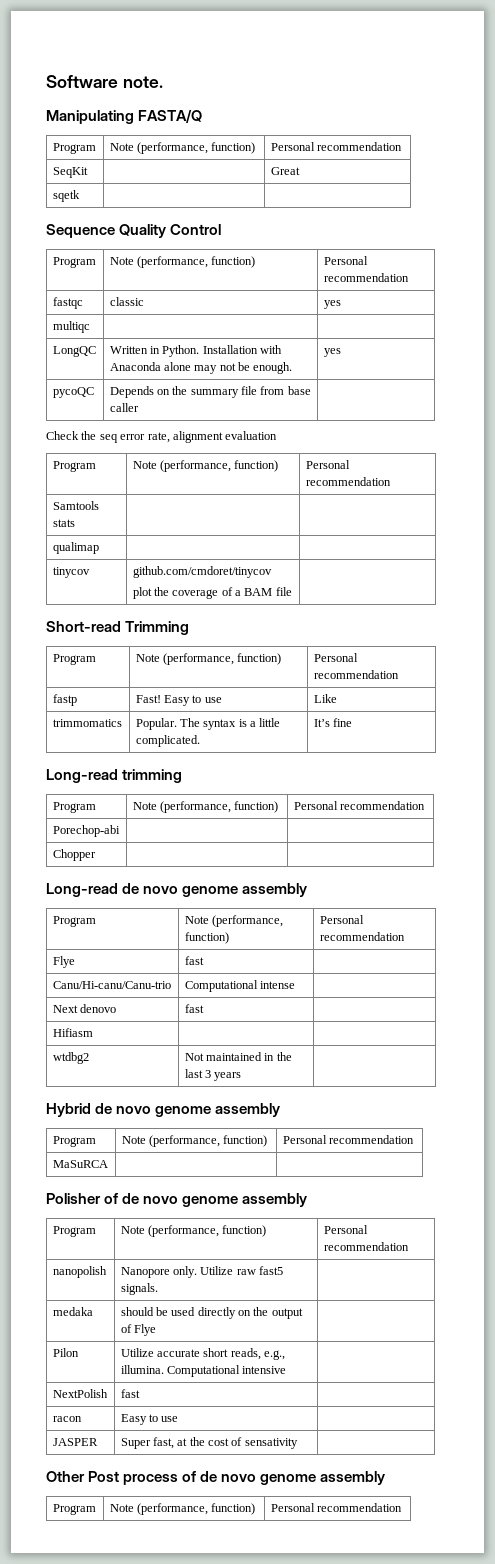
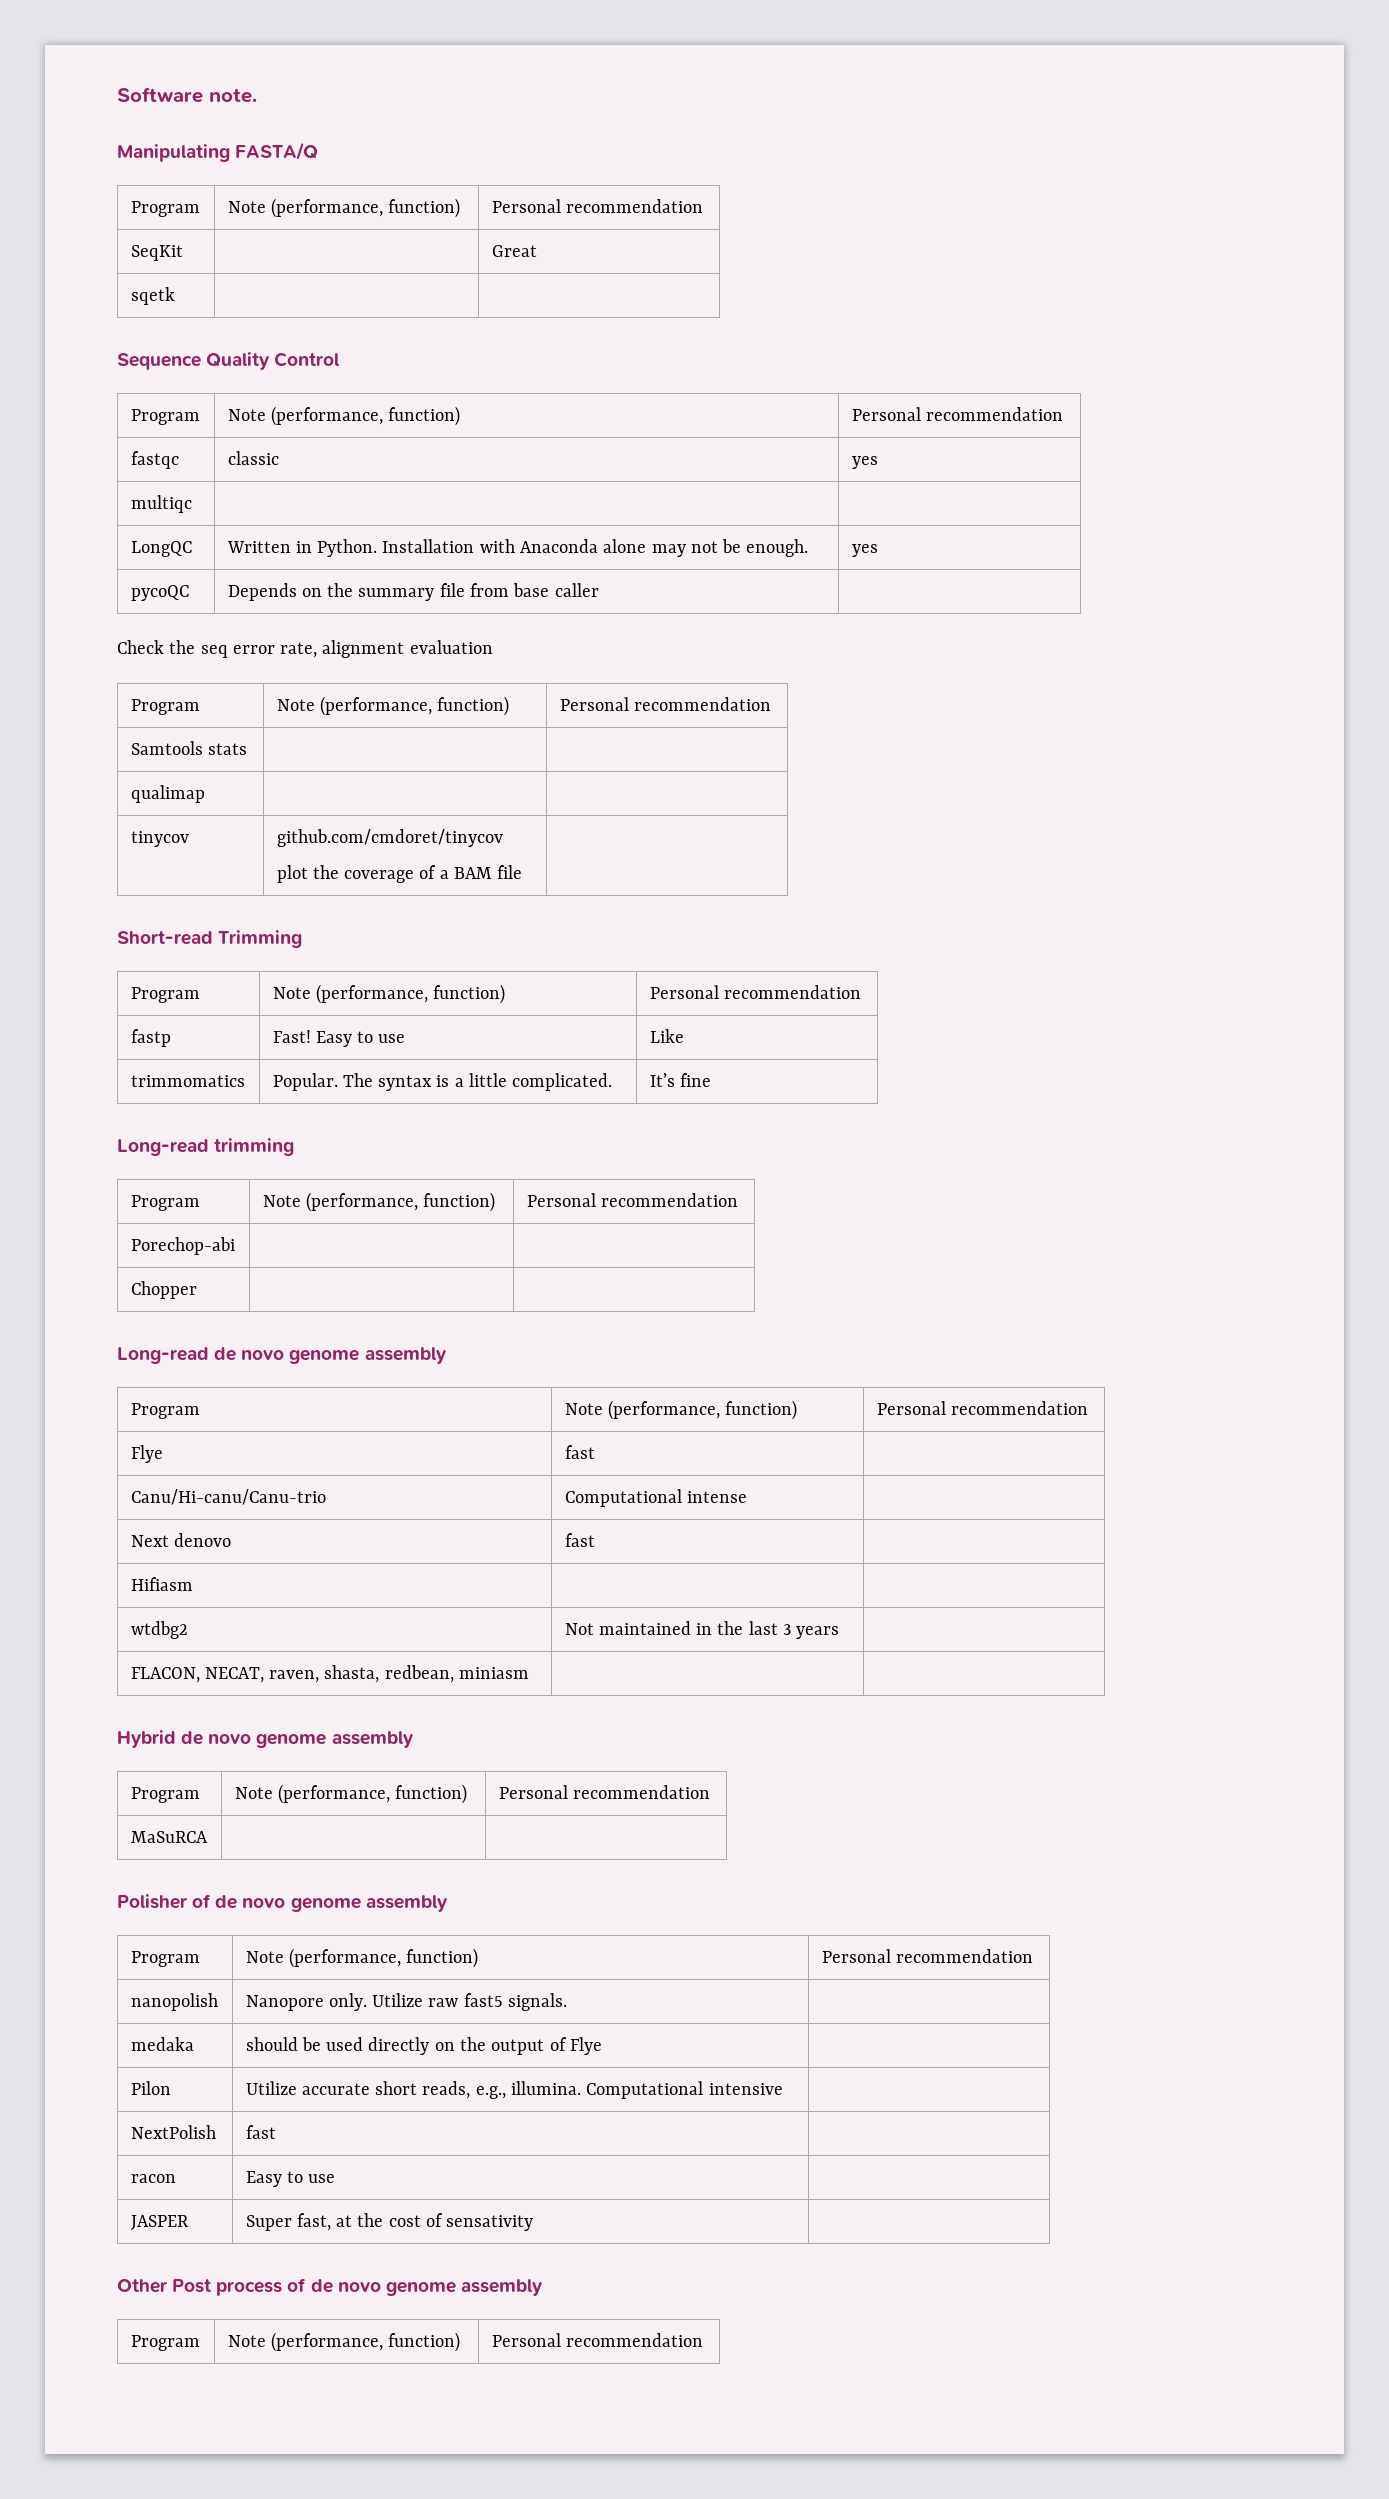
(242, 1076) none -> [130,1665,530,1683] // FLACON, NECAT, raven, shasta, redbean, miniasm | |

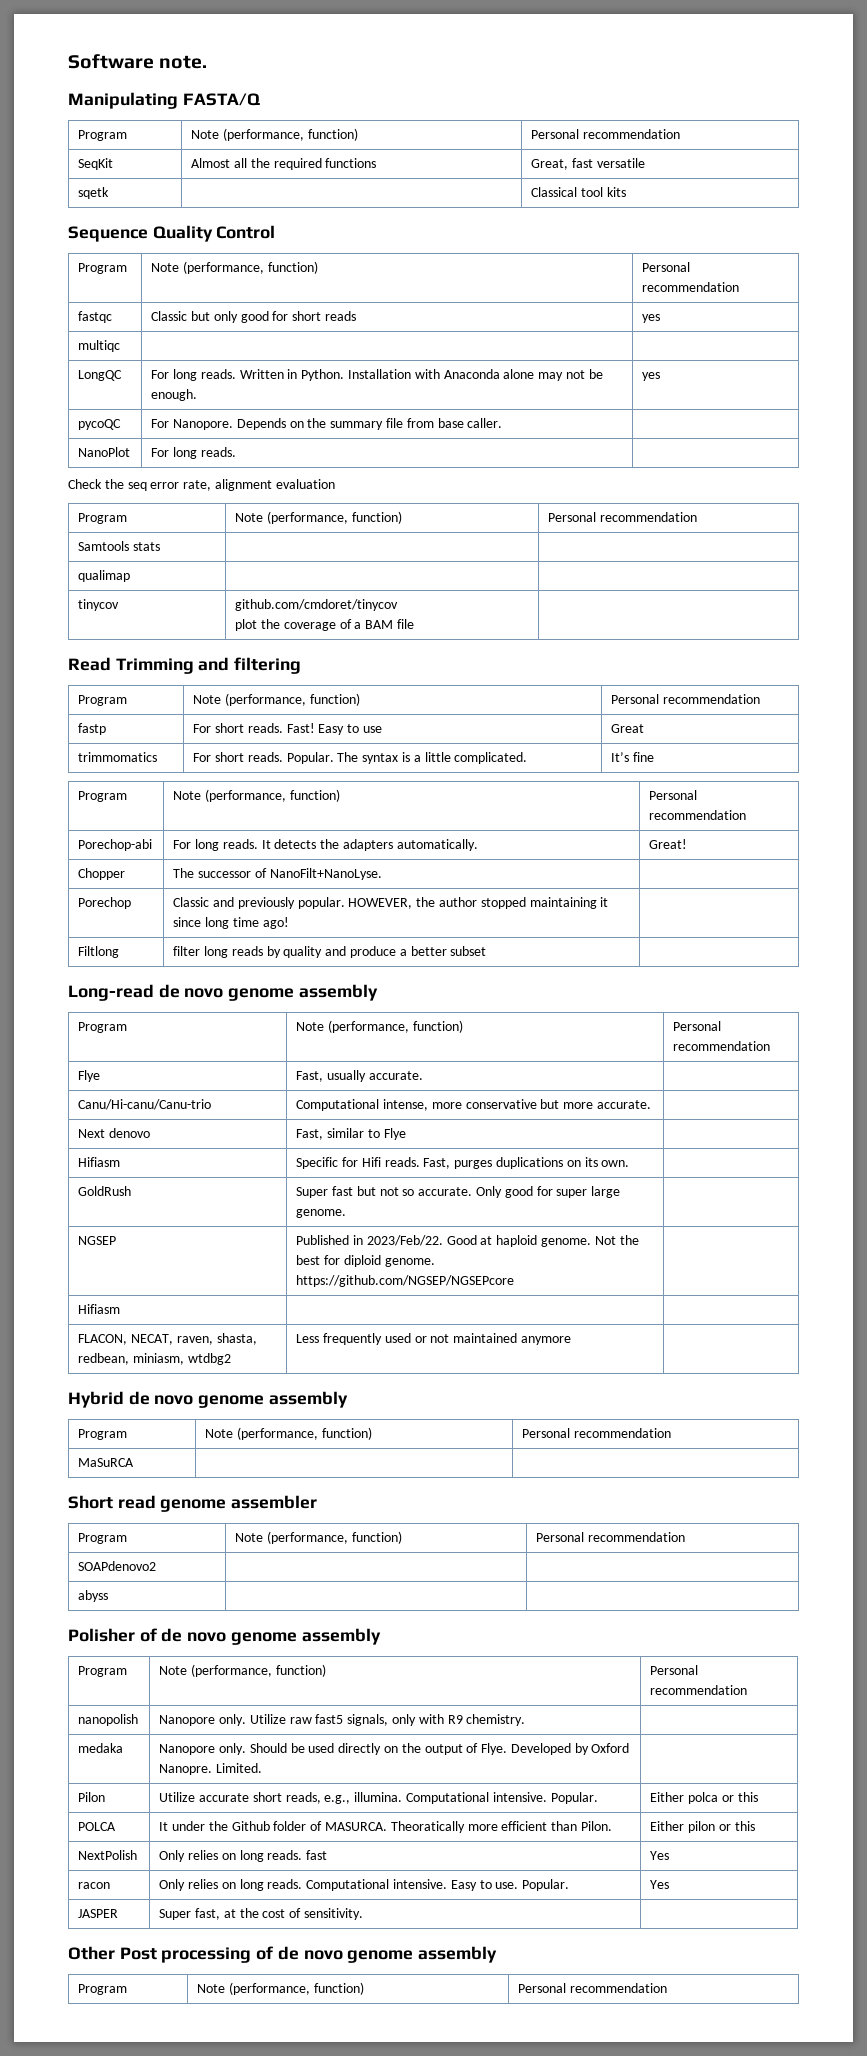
[491,245,537,257] [130,287,175,305] | Great // sqetk | | -> [191,158,377,170] [531,158,645,170] [78,187,110,199] [531,187,626,197] Almost all the required functions | Great, fast versatile // sqetk | | Classical tool kits
[227,451,279,465] classic -> [151,311,356,323] Classic but only good for short reads
(192, 549) none -> [151,369,236,381] For long reads.
(189, 593) none -> [151,419,234,430] For Nanopore.
[554,583,599,597] caller -> [467,418,503,428] [78,447,131,457] [151,447,236,459] caller. | // NanoPlot | For long reads.
[117,931,213,945] Short-read -> [68,657,111,671] Read
(303, 939) none -> [198,657,302,674] and filtering
(171, 1038) none -> [193,723,283,733] For short reads.
[649,1029,684,1043] Like -> [611,724,645,733] Great
(245, 1081) none -> [193,752,283,762] For short reads.
[117,1138,295,1156] // Long-read trimming -> (655, 757) none
[130,1281,197,1299] | // Chopper | -> [173,839,478,851] [649,839,688,849] [78,868,126,880] [173,868,382,880] [78,897,132,909] [173,897,609,909] [173,917,289,929] [78,946,120,958] [173,946,487,958] For long reads. It detects the adapters automatically. | Great! // Chopper | The successor of NanoFilt+NanoLyse. | // Porechop | Classic and previously popular. HOWEVER, the author stopped maintaining it since long time ago! | // Filtlong | filter long reads by quality and produce a better subset
[564,1445,595,1459] fast -> [296,1070,423,1082] Fast, usually accurate.
[686,1491,747,1503] [130,1533,231,1547] [564,1533,595,1547] [130,1577,193,1591] [130,1621,188,1639] [564,1621,840,1639] intense | // Next denovo | fast | // Hifiasm | | // wtdbg2 | Not maintained in the last 3 years -> [383,1099,651,1111] [78,1128,151,1138] [296,1128,406,1140] [78,1157,121,1167] [296,1157,630,1169] [78,1186,132,1196] [296,1186,621,1198] [296,1209,347,1218] [78,1236,117,1245] [296,1235,639,1247] [296,1255,435,1267] [296,1275,515,1287] [78,1304,121,1314] intense, more conservative but more accurate. | // Next denovo | Fast, similar to Flye | // Hifiasm | Specific for Hifi reads. Fast, purges duplications on its own. | // GoldRush | Super fast but not so accurate. Only good for super large genome. | // NGSEP | Published in 2023/Feb/22. Good at haploid genome. Not the best for diploid genome. https://github.com/NGSEP/NGSEPcore | // Hifiasm |
[459,1667,530,1679] miniasm | -> [133,1353,231,1365] [296,1333,571,1345] miniasm, wtdbg2 | Less frequently used or not maintained anymore
(208, 1837) none -> [68,1495,318,1512] [78,1533,128,1544] [235,1531,402,1544] [536,1532,686,1542] [78,1561,157,1571] [78,1590,109,1602] // Short read genome assembler // Program | Note (performance, function) | Personal recommendation // SOAPdenovo2 | | // abyss | |
[508,1993,568,2011] [130,2037,194,2051] [245,2037,298,2051] signals. | // medaka | should -> [347,1714,526,1726] [78,1743,124,1753] [159,1743,287,1755] signals, only with R9 chemistry. | // medaka | Nanopore only. Should
[569,2037,602,2055] Flye -> [481,1743,630,1755] [159,1763,263,1775] Flye. Developed by Oxford Nanopre. Limited.
[708,2083,783,2095] [130,2125,216,2139] [245,2125,276,2139] intensive | // NextPolish | fast | -> [492,1792,598,1804] [650,1792,758,1804] [78,1822,117,1831] [159,1821,612,1833] [650,1821,755,1833] [78,1850,138,1860] [159,1850,328,1862] [650,1851,670,1860] intensive. Popular. | Either polca or this // POLCA | It under the Github folder of MASURCA. Theoratically more efficient than Pilon. | Either pilon or this // NextPolish | Only relies on long reads. fast | Yes
[245,2171,336,2187] Easy to use | -> [159,1879,570,1891] [650,1880,670,1889] Only relies on long reads. Computational intensive. Easy to use. Popular. | Yes
[446,2215,534,2231] sensativity -> [303,1908,363,1920] sensitivity.
[216,2281,283,2296] process -> [161,1947,252,1963] processing

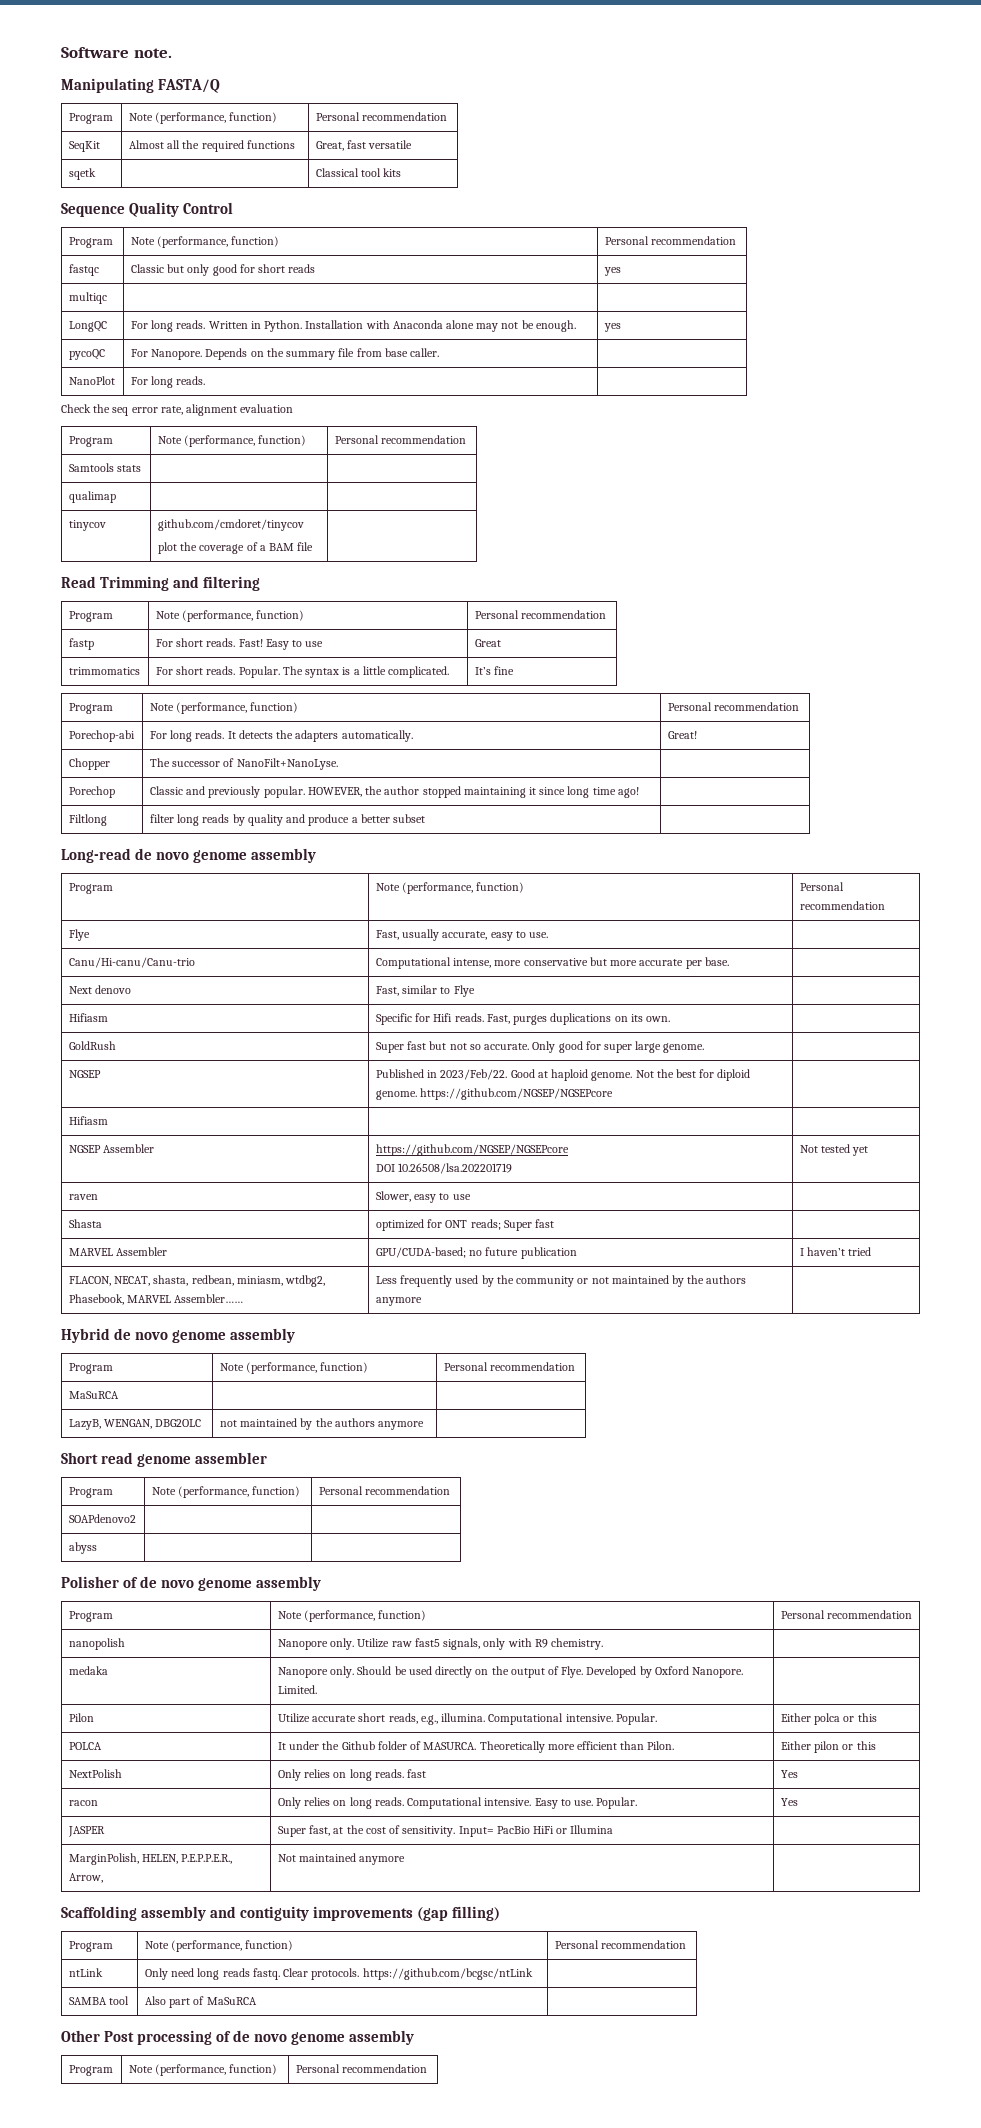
[368,1071,423,1080] accurate. -> [442,931,549,941] accurate, easy to use.
[596,1100,651,1109] accurate. -> [639,957,729,969] accurate per base.
(121, 1309) none -> [68,1144,155,1153] [375,1144,569,1156] [375,1163,513,1174] [799,1144,869,1156] [68,1194,98,1200] [375,1191,471,1203] [68,1219,102,1228] [375,1219,555,1231] [68,1247,168,1256] [375,1247,577,1259] [799,1247,872,1256] // NGSEP Assembler | https://github.com/NGSEP/NGSEPcore // DOI 10.26508/lsa.202201719 | Not tested yet // raven | Slower, easy to use | // Shasta | optimized for ONT reads; Super fast | // MARVEL Assembler | GPU/CUDA-based; no future publication | I haven’t tried
[176,1336,213,1345] raven, -> (151, 1281) none
[187,1353,231,1365] wtdbg2 -> [285,1275,326,1287] [68,1294,244,1305] wtdbg2, Phasebook, MARVEL Assembler……
[414,1333,518,1343] or not maintained -> [481,1275,747,1287] by the community or not maintained by the authors
(135, 1462) none -> [68,1419,202,1430] [219,1418,425,1430] // LazyB, WENGAN, DBG2OLC | not maintained by the authors anymore |
[159,1764,213,1775] Nanopre. -> [692,1667,744,1678] Nanopore.
[390,1821,465,1833] Theoratically -> [479,1741,545,1753] Theoretically
(363, 1914) none -> [458,1825,614,1837] [68,1853,233,1865] [68,1873,103,1883] [277,1853,406,1865] [61,1906,501,1921] [68,1941,113,1952] [144,1940,294,1952] [554,1940,687,1949] [68,1968,103,1977] [144,1968,533,1980] [68,1996,130,2005] [144,1996,257,2008] Input= PacBio HiFi or Illumina | // MarginPolish, HELEN, P.E.P.P.E.R., Arrow, | Not maintained anymore | // Scaffolding assembly and contiguity improvements (gap filling) // Program | Note (performance, function) | Personal recommendation // ntLink | Only need long reads fastq. Clear protocols. https://github.com/bcgsc/ntLink | // SAMBA tool | Also part of MaSuRCA

